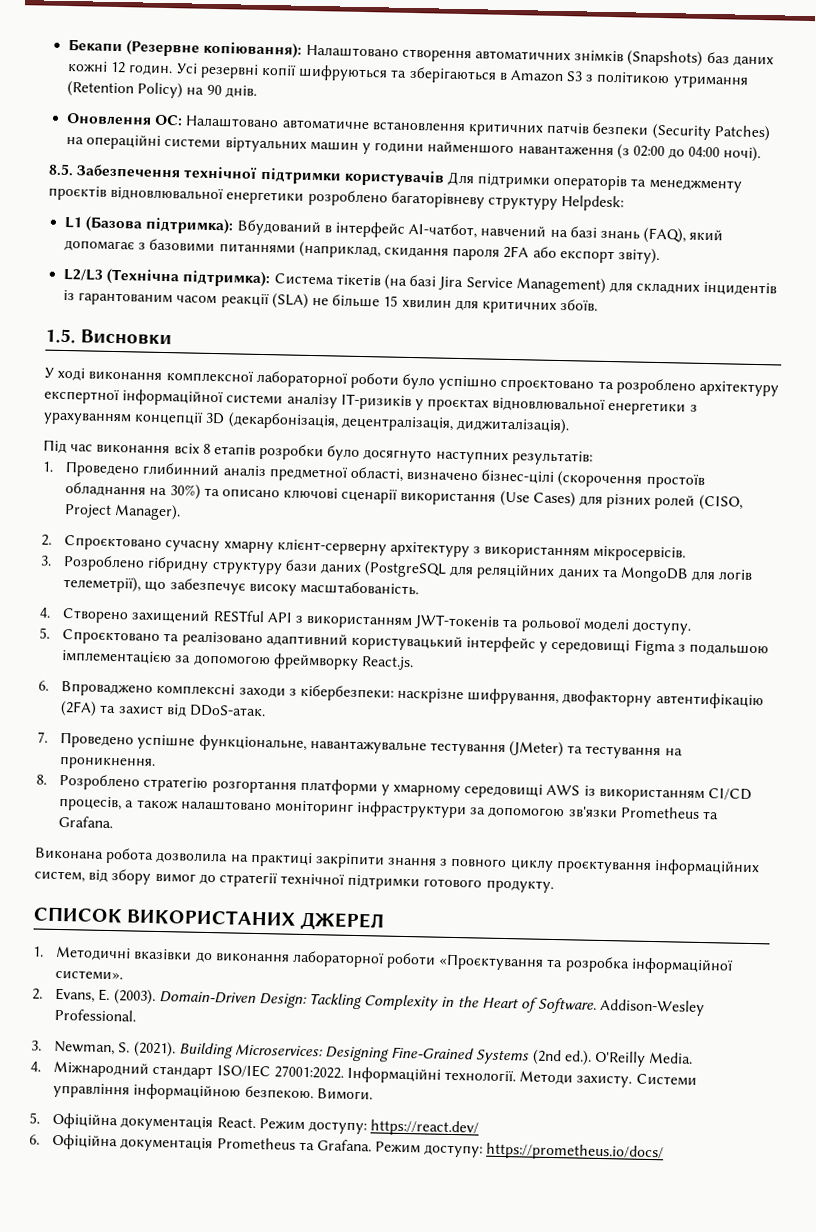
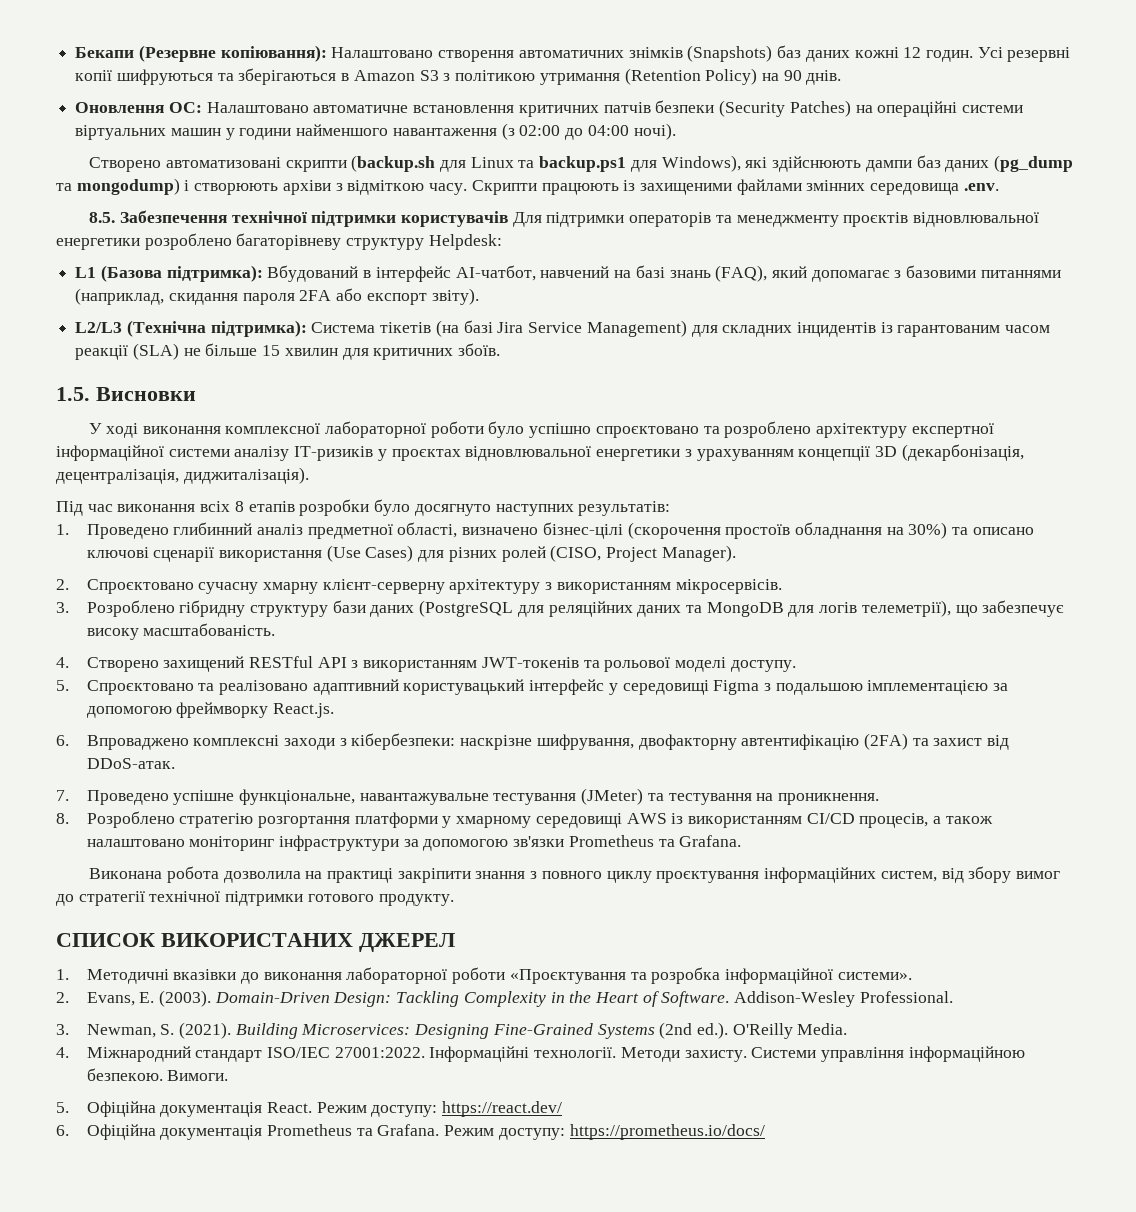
(762, 154) none -> [89,155,1074,172] [56,178,999,195] // Створено автоматизовані скрипти (backup.sh для Linux та backup.ps1 для Windows), які здійснюють дампи баз даних (pg_dump та mongodump) і створюють архіви з відміткою часу. Скрипти працюють із захищеними файлами змінних середовища .env.

